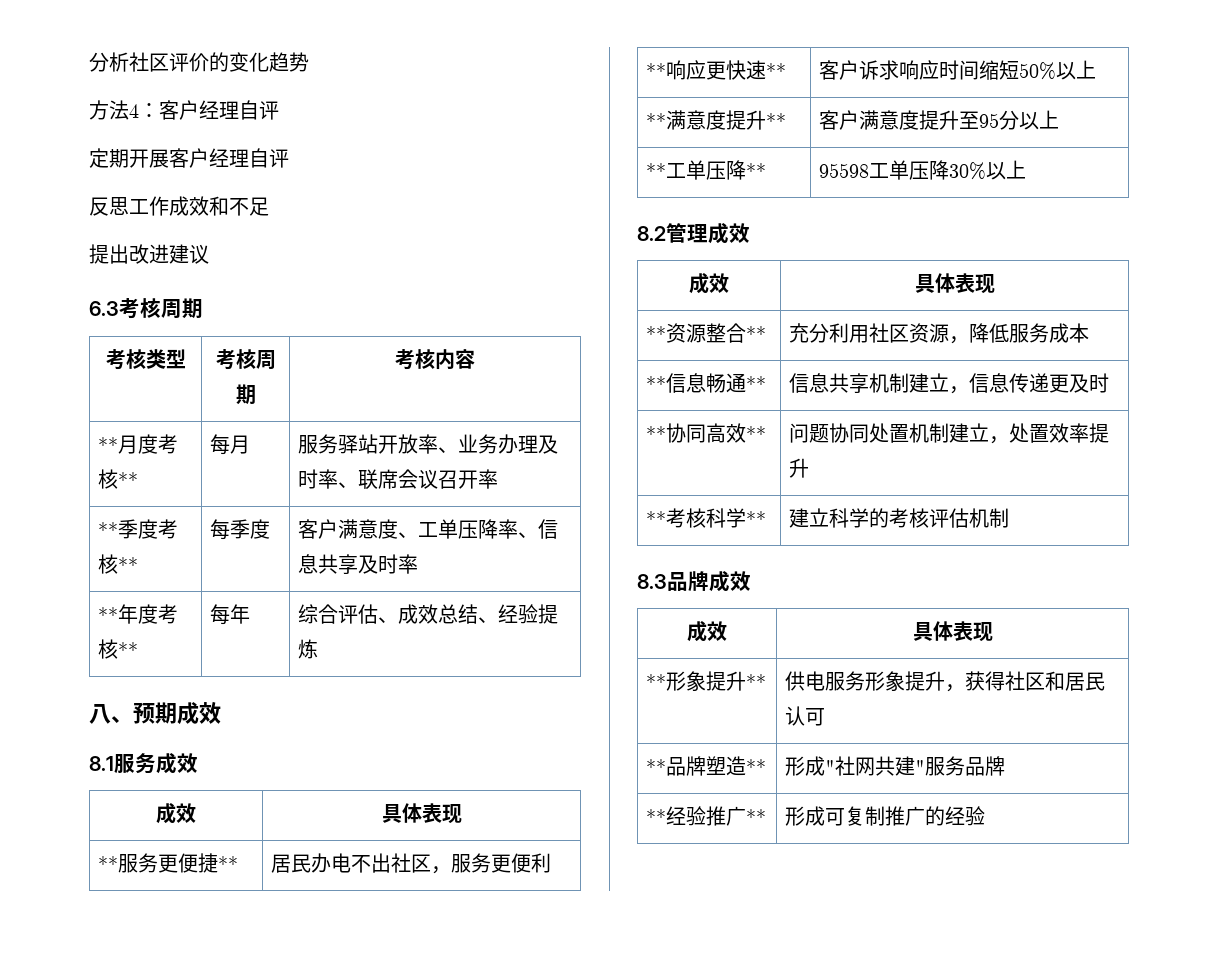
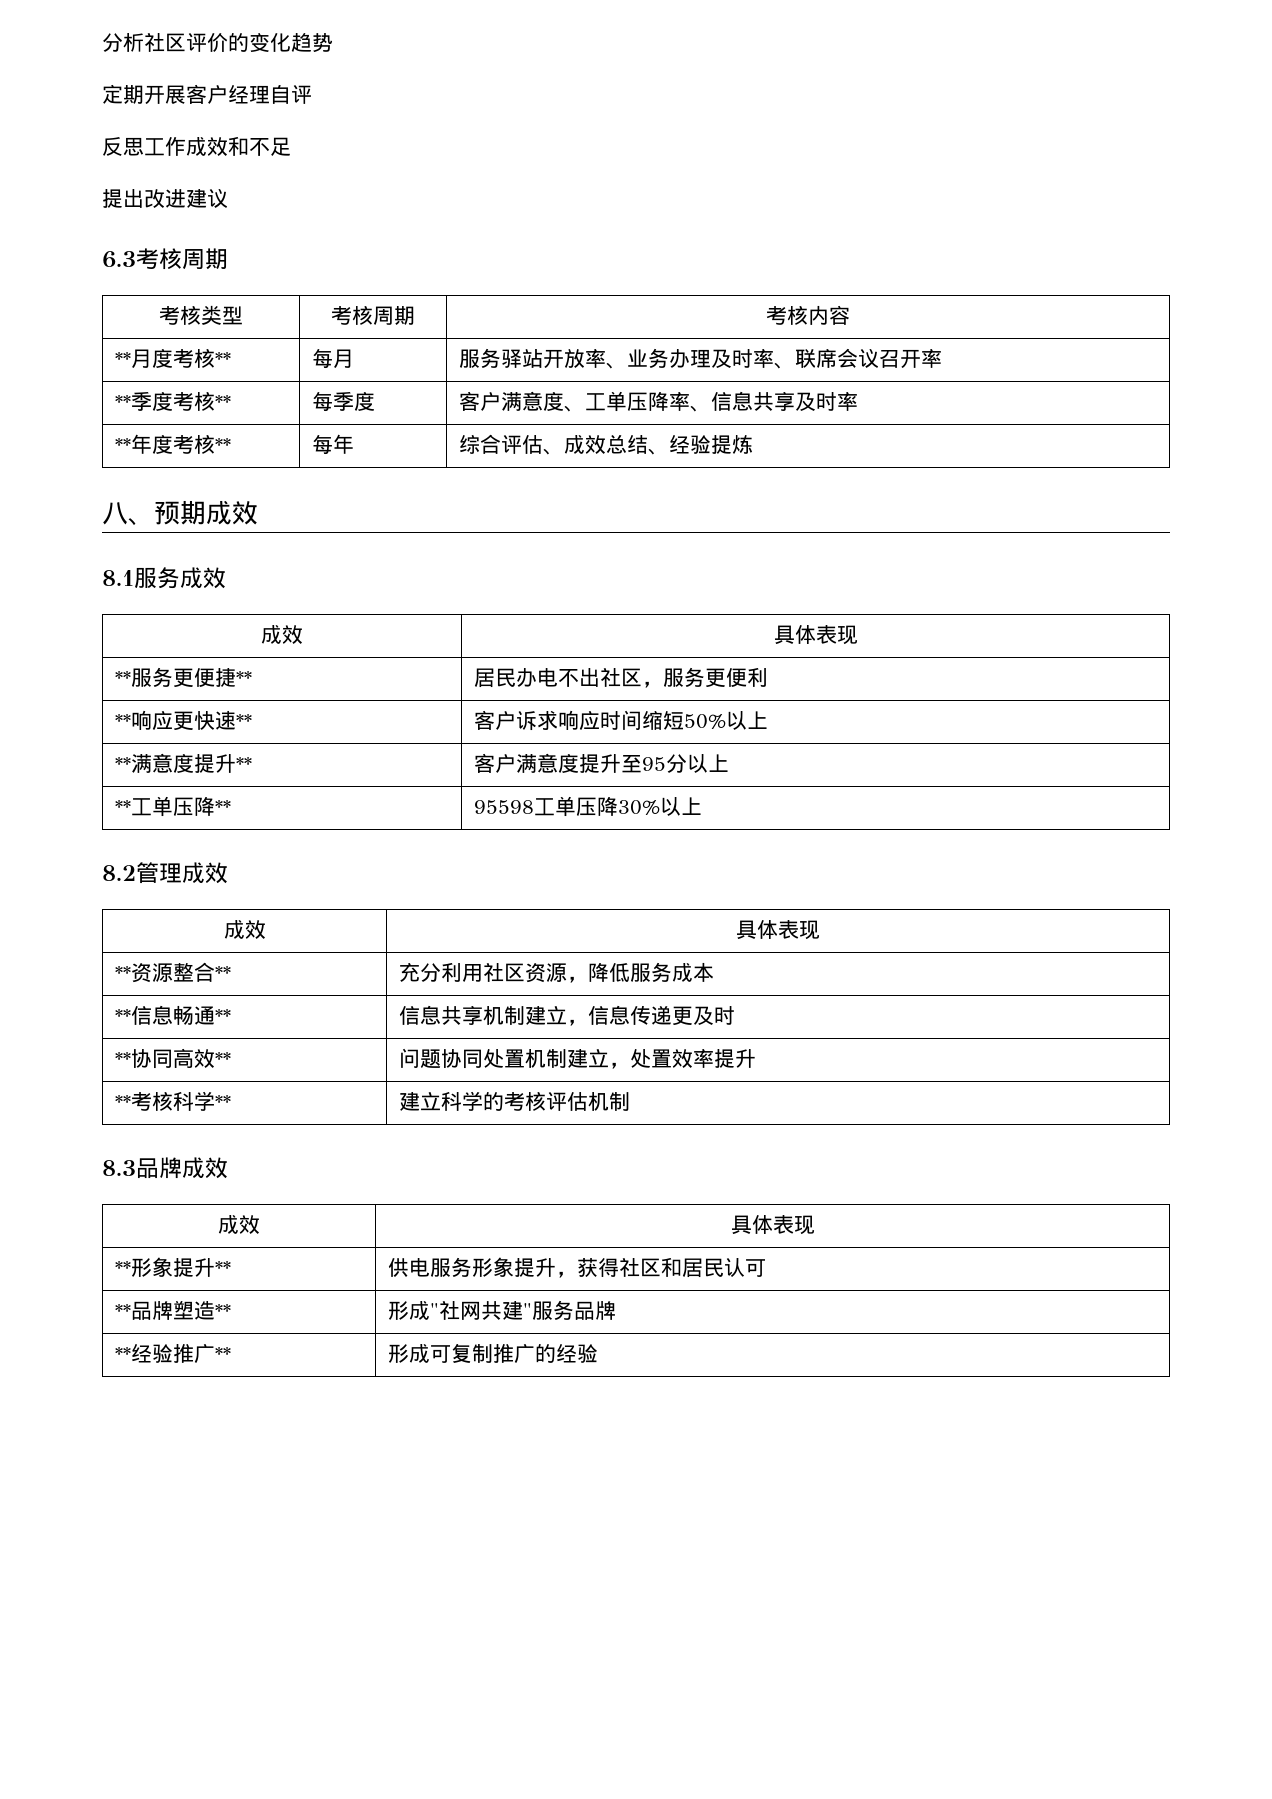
[89,100,279,120] // 方法4：客户经理自评 -> (333, 43) none

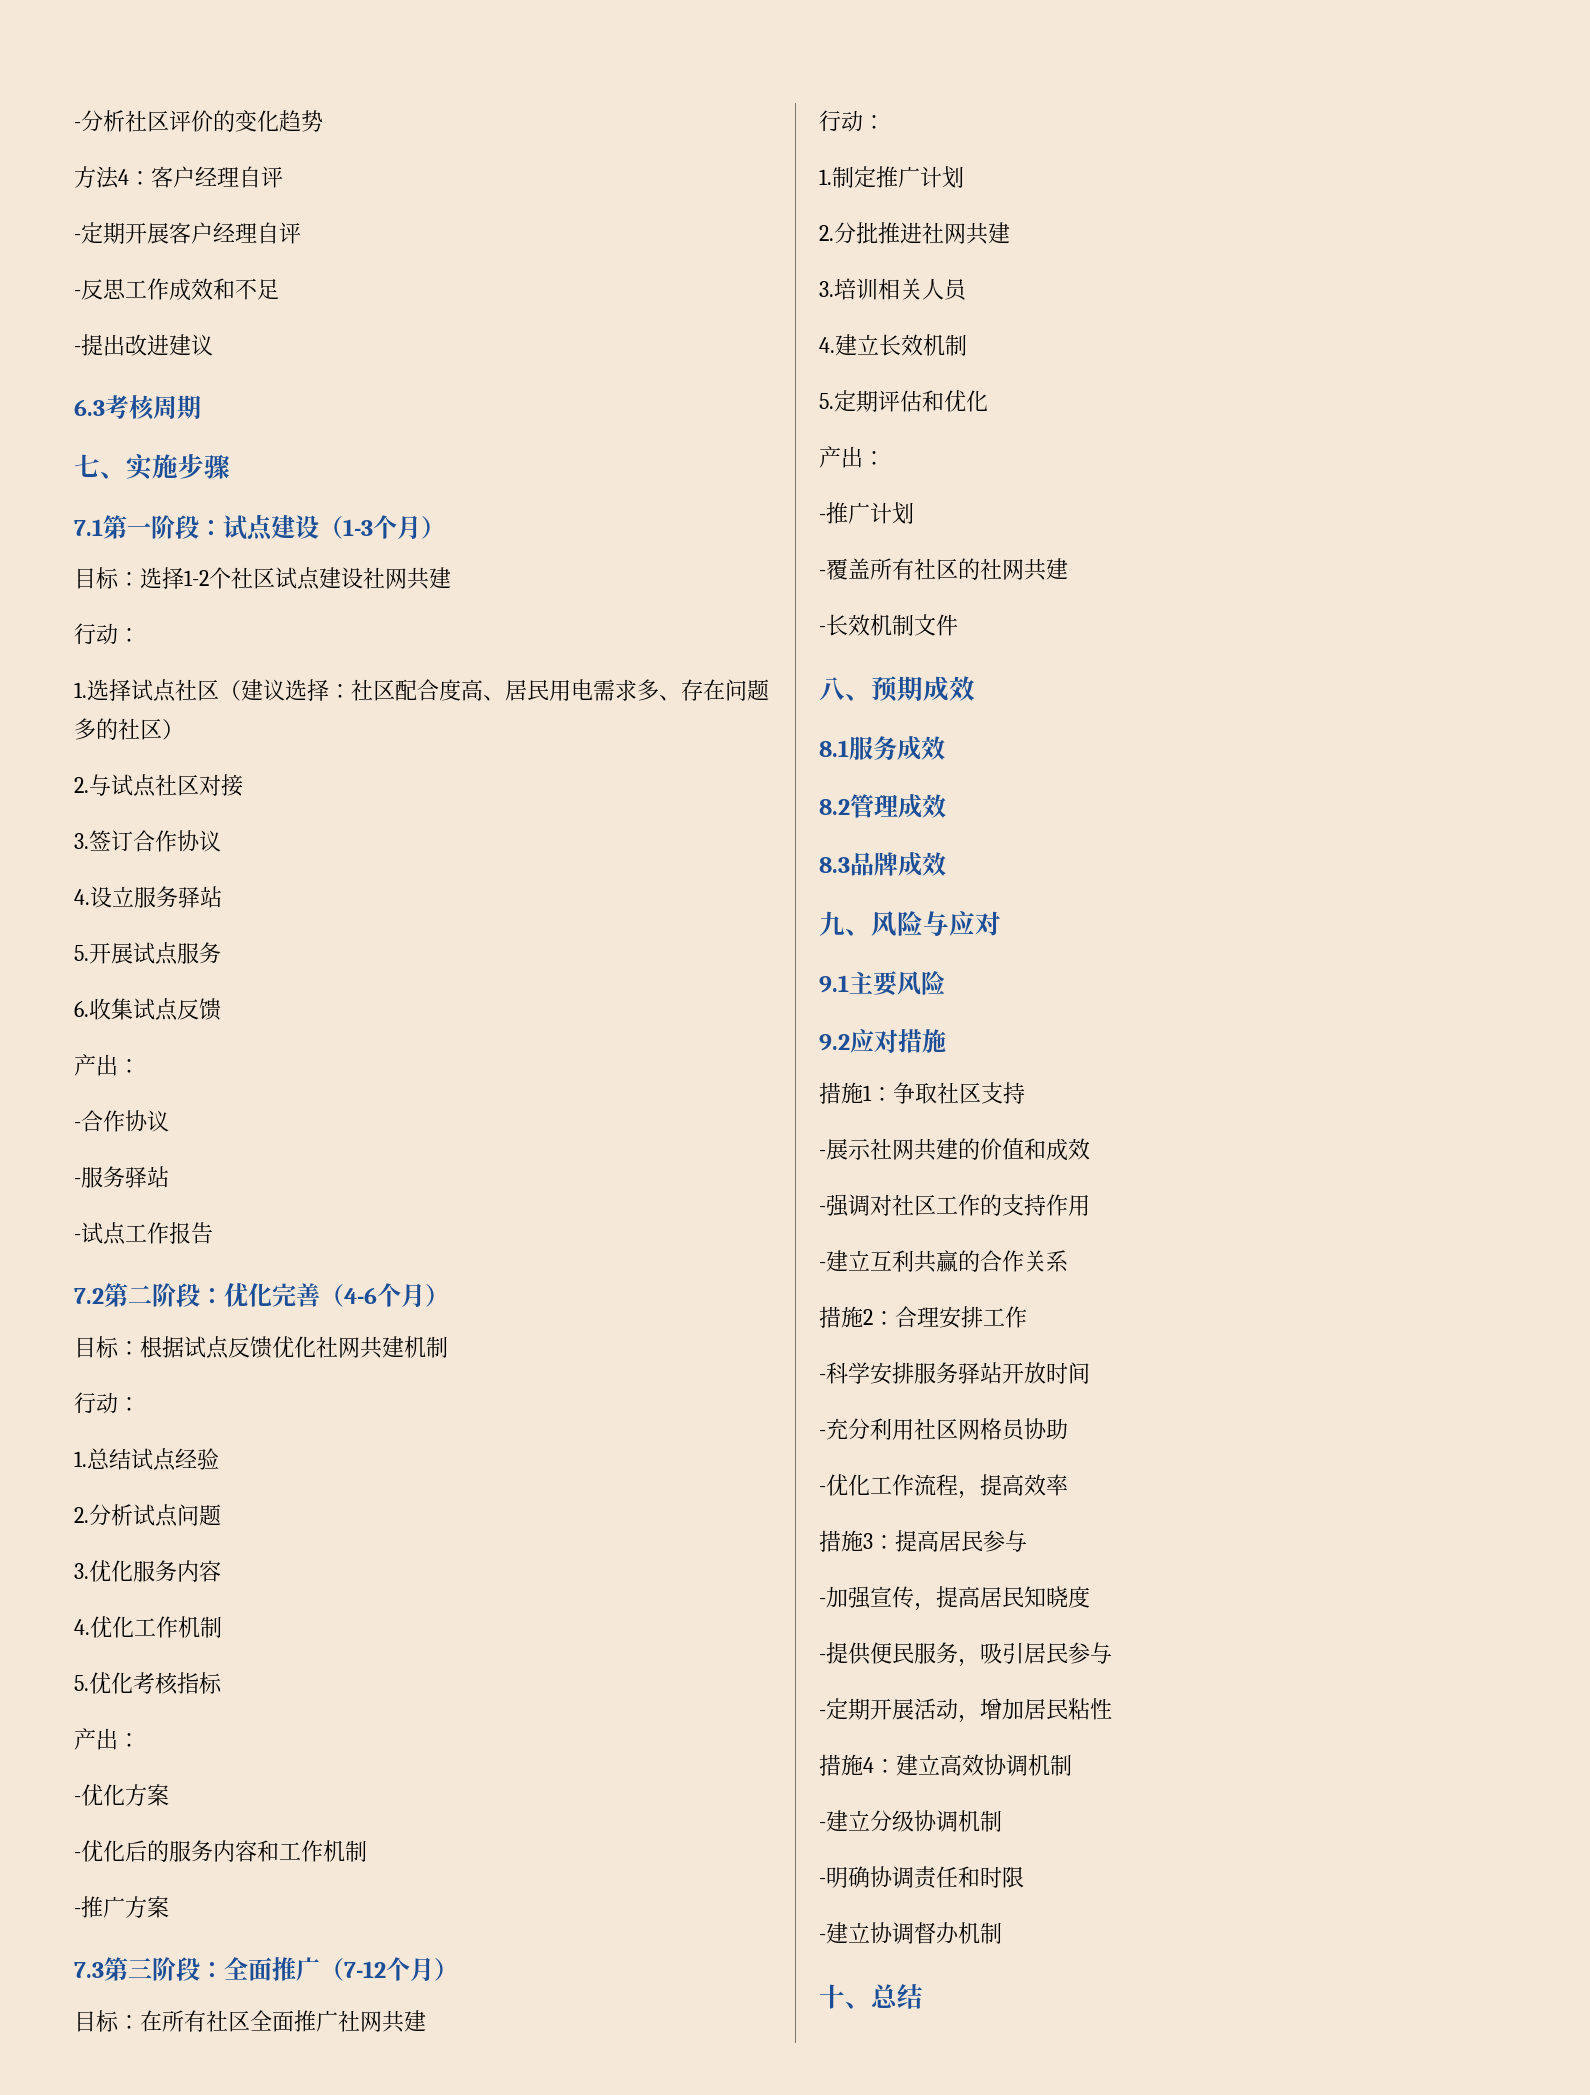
(102, 42) none -> [74,122,81,129] -
(333, 43) none -> [74,166,283,189] [74,234,81,241] 方法4：客户经理自评 // -
(312, 94) none -> [74,290,81,297] -
(291, 146) none -> [74,346,81,353] -
[159,305,243,325] [331,305,415,325] [766,305,850,325] [114,348,231,368] [311,348,354,369] [458,348,942,369] [114,391,231,411] [311,391,375,412] [458,391,858,412] [114,434,231,454] [311,434,354,455] [458,434,753,455] // 考核类型 | 考核周期 | 考核内容 // **月度考核** | 每月 | 服务驿站开放率、业务办理及时率、联席会议召开率 // **季度考核** | 每季度 | 客户满意度、工单压降率、信息共享及时率 // **年度考核** | 每年 | 综合评估、成效总结、经验提炼 -> [74,454,230,480] [74,514,445,541] [74,567,451,590] [74,623,140,645] [74,679,769,702] [74,718,184,740] [74,774,243,797] [74,830,221,852] [74,886,222,908] [74,942,221,965] [74,998,221,1021] [74,1054,140,1076] [74,1110,169,1132] [74,1166,169,1188] [74,1222,213,1245] [74,1283,449,1308] [74,1336,448,1359] [74,1392,140,1414] [74,1448,219,1471] [74,1504,221,1527] [74,1560,221,1582] [74,1616,222,1638] [74,1672,222,1695] [74,1728,140,1750] [74,1784,169,1806] [74,1840,367,1862] [74,1896,169,1918] [74,1957,458,1982] [74,2010,426,2033] [819,110,885,132] [819,166,964,188] [819,222,1010,245] [819,278,968,301] [819,334,967,356] [819,390,988,412] [819,446,885,468] [819,502,914,524] [819,558,1068,581] [819,614,958,636] // 七、实施步骤 // 7.1第一阶段：试点建设（1-3个月） // 目标：选择1-2个社区试点建设社网共建 // 行动： // 1.选择试点社区（建议选择：社区配合度高、居民用电需求多、存在问题多的社区） // 2.与试点社区对接 // 3.签订合作协议 // 4.设立服务驿站 // 5.开展试点服务 // 6.收集试点反馈 // 产出： // -合作协议 // -服务驿站 // -试点工作报告 // 7.2第二阶段：优化完善（4-6个月） // 目标：根据试点反馈优化社网共建机制 // 行动： // 1.总结试点经验 // 2.分析试点问题 // 3.优化服务内容 // 4.优化工作机制 // 5.优化考核指标 // 产出： // -优化方案 // -优化后的服务内容和工作机制 // -推广方案 // 7.3第三阶段：全面推广（7-12个月） // 目标：在所有社区全面推广社网共建 // 行动： // 1.制定推广计划 // 2.分批推进社网共建 // 3.培训相关人员 // 4.建立长效机制 // 5.定期评估和优化 // 产出： // -推广计划 // -覆盖所有社区的社网共建 // -长效机制文件
[261,625,303,644] [773,625,858,645] [114,667,252,688] [473,667,768,688] [114,710,252,731] [473,710,768,731] [114,753,252,773] [473,753,729,773] [114,796,231,817] [473,796,702,817] // 成效 | 具体表现 // **服务更便捷** | 居民办电不出社区，服务更便利 // **响应更快速** | 客户诉求响应时间缩短50%以上 // **满意度提升** | 客户满意度提升至95分以上 // **工单压降** | 95598工单压降30%以上 -> (945, 748) none
[223,920,266,939] [736,920,820,940] [114,962,231,983] [398,962,714,983] [114,1005,231,1025] [398,1005,735,1026] [114,1048,231,1069] [398,1048,756,1069] [114,1091,231,1111] [398,1091,630,1111] [102,1157,228,1179] [218,1215,260,1234] [730,1215,815,1235] [114,1257,231,1277] [387,1257,766,1278] [114,1300,231,1320] [387,1300,616,1320] [114,1343,231,1363] [387,1343,598,1363] // 成效 | 具体表现 // **资源整合** | 充分利用社区资源，降低服务成本 // **信息畅通** | 信息共享机制建立，信息传递更及时 // **协同高效** | 问题协同处置机制建立，处置效率提升 // **考核科学** | 建立科学的考核评估机制 // 8.3品牌成效 // 成效 | 具体表现 // **形象提升** | 供电服务形象提升，获得社区和居民认可 // **品牌塑造** | 形成"社网共建"服务品牌 // **经验推广** | 形成可复制推广的经验 -> [819,852,946,876] [819,911,1001,936] [819,971,945,996] [819,1029,946,1053] [819,1082,1025,1104] [819,1138,1090,1161] [819,1194,1090,1217] [819,1250,1068,1273] [819,1306,1027,1329] [819,1362,1090,1385] [819,1418,1068,1441] [819,1474,1068,1499] [819,1530,1027,1552] [819,1586,1090,1611] [819,1642,1112,1667] [819,1698,1112,1723] [819,1754,1072,1776] [819,1810,1002,1832] [819,1866,1024,1889] [819,1922,1002,1944] [819,1984,923,2009] // 8.3品牌成效 // 九、风险与应对 // 9.1主要风险 // 9.2应对措施 // 措施1：争取社区支持 // -展示社网共建的价值和成效 // -强调对社区工作的支持作用 // -建立互利共赢的合作关系 // 措施2：合理安排工作 // -科学安排服务驿站开放时间 // -充分利用社区网格员协助 // -优化工作流程，提高效率 // 措施3：提高居民参与 // -加强宣传，提高居民知晓度 // -提供便民服务，吸引居民参与 // -定期开展活动，增加居民粘性 // 措施4：建立高效协调机制 // -建立分级协调机制 // -明确协调责任和时限 // -建立协调督办机制 // 十、总结

